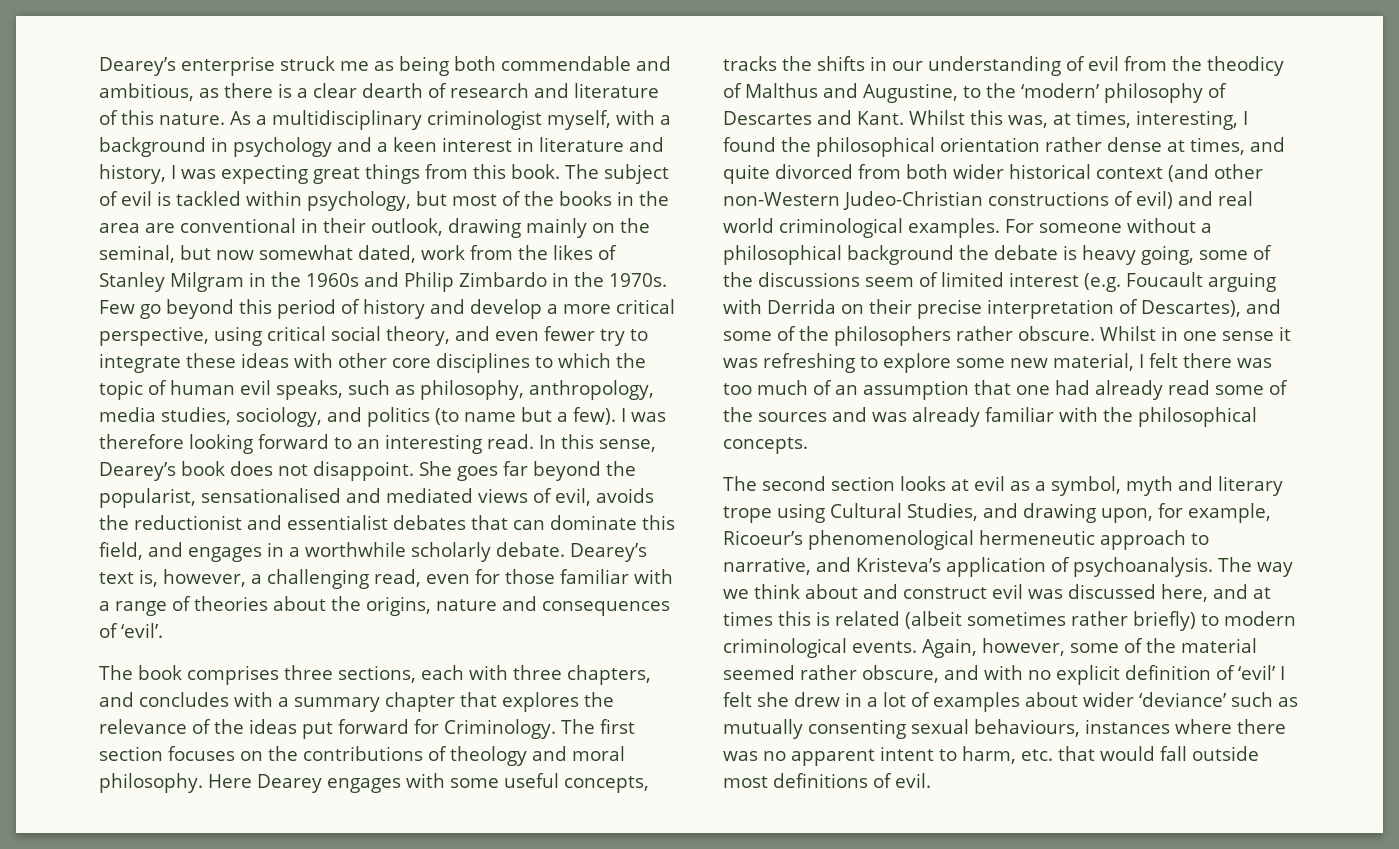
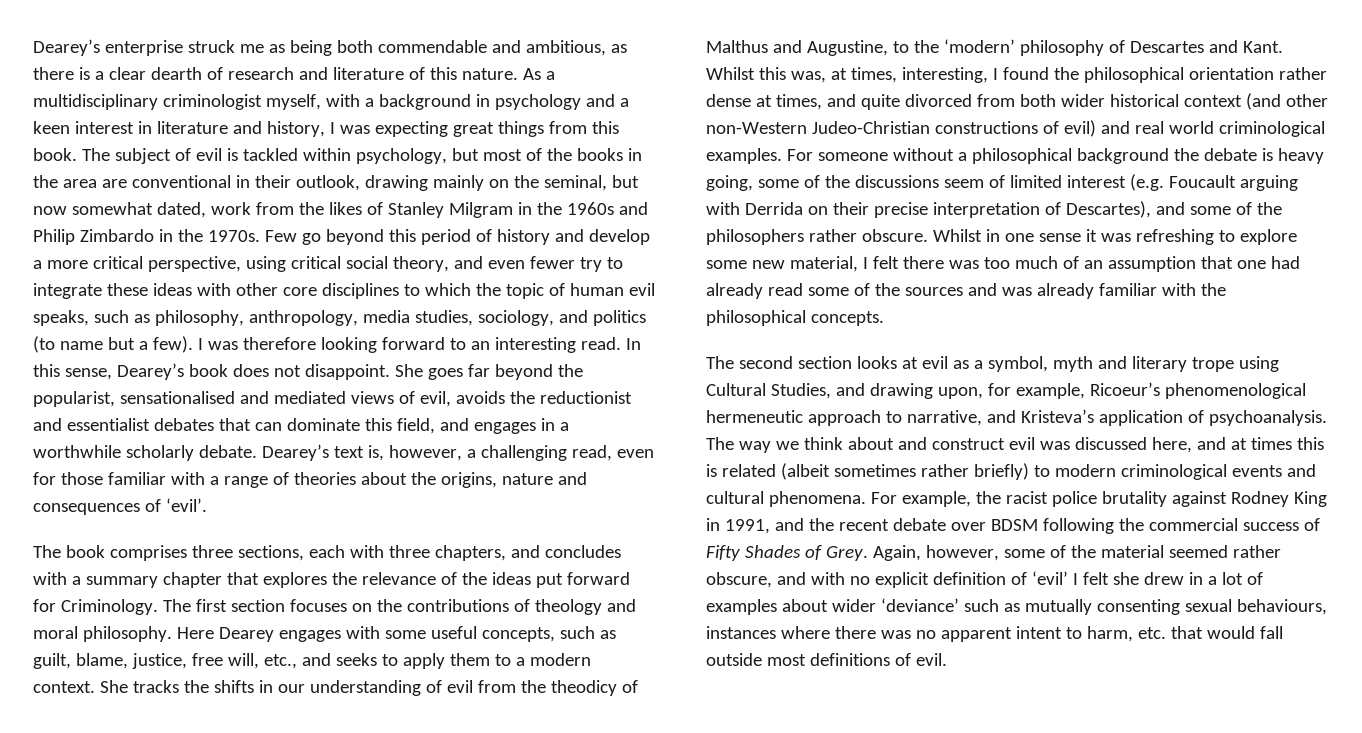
(649, 784) none -> [559,626,616,639] [33,653,591,669] [33,680,128,693] such as guilt, blame, justice, free will, etc., and seeks to apply them to a modern context. She
[852,641,917,653] events. -> [1231,464,1316,477] [706,491,1327,507] [706,518,1320,534] [706,545,868,561] events and cultural phenomena. For example, the racist police brutality against Rodney King in 1991, and the recent debate over BDSM following the commercial success of Fifty Shades of Grey.

